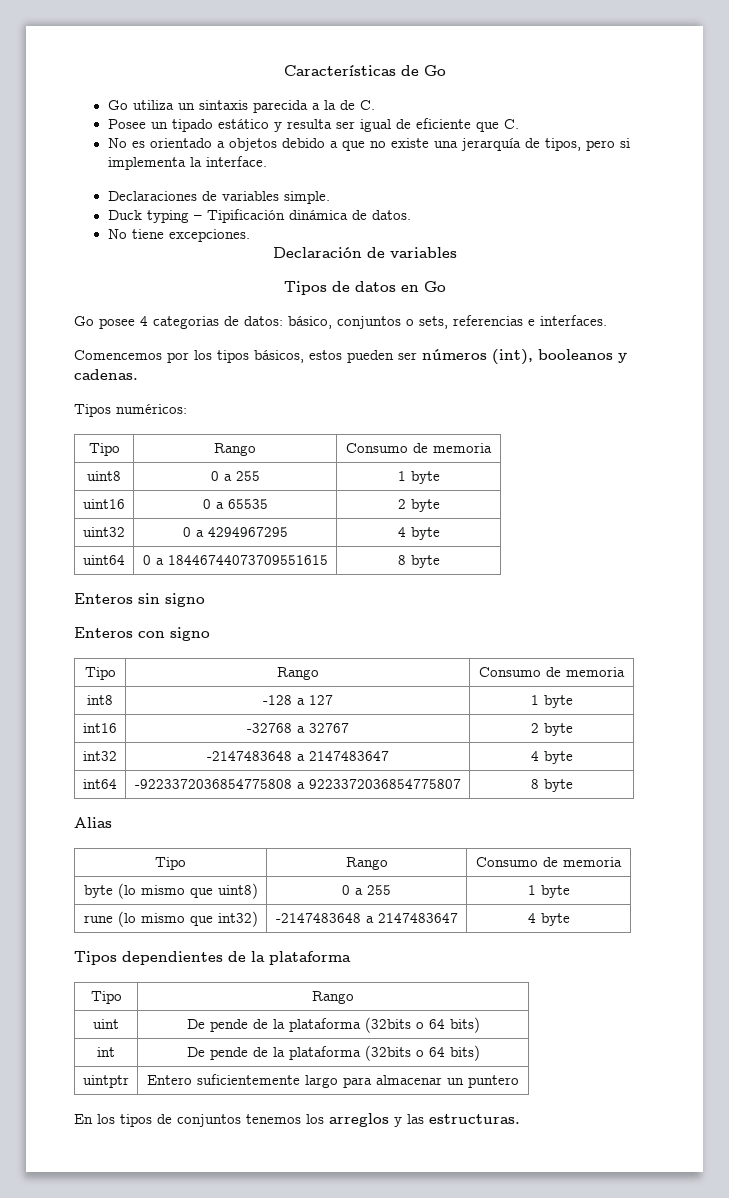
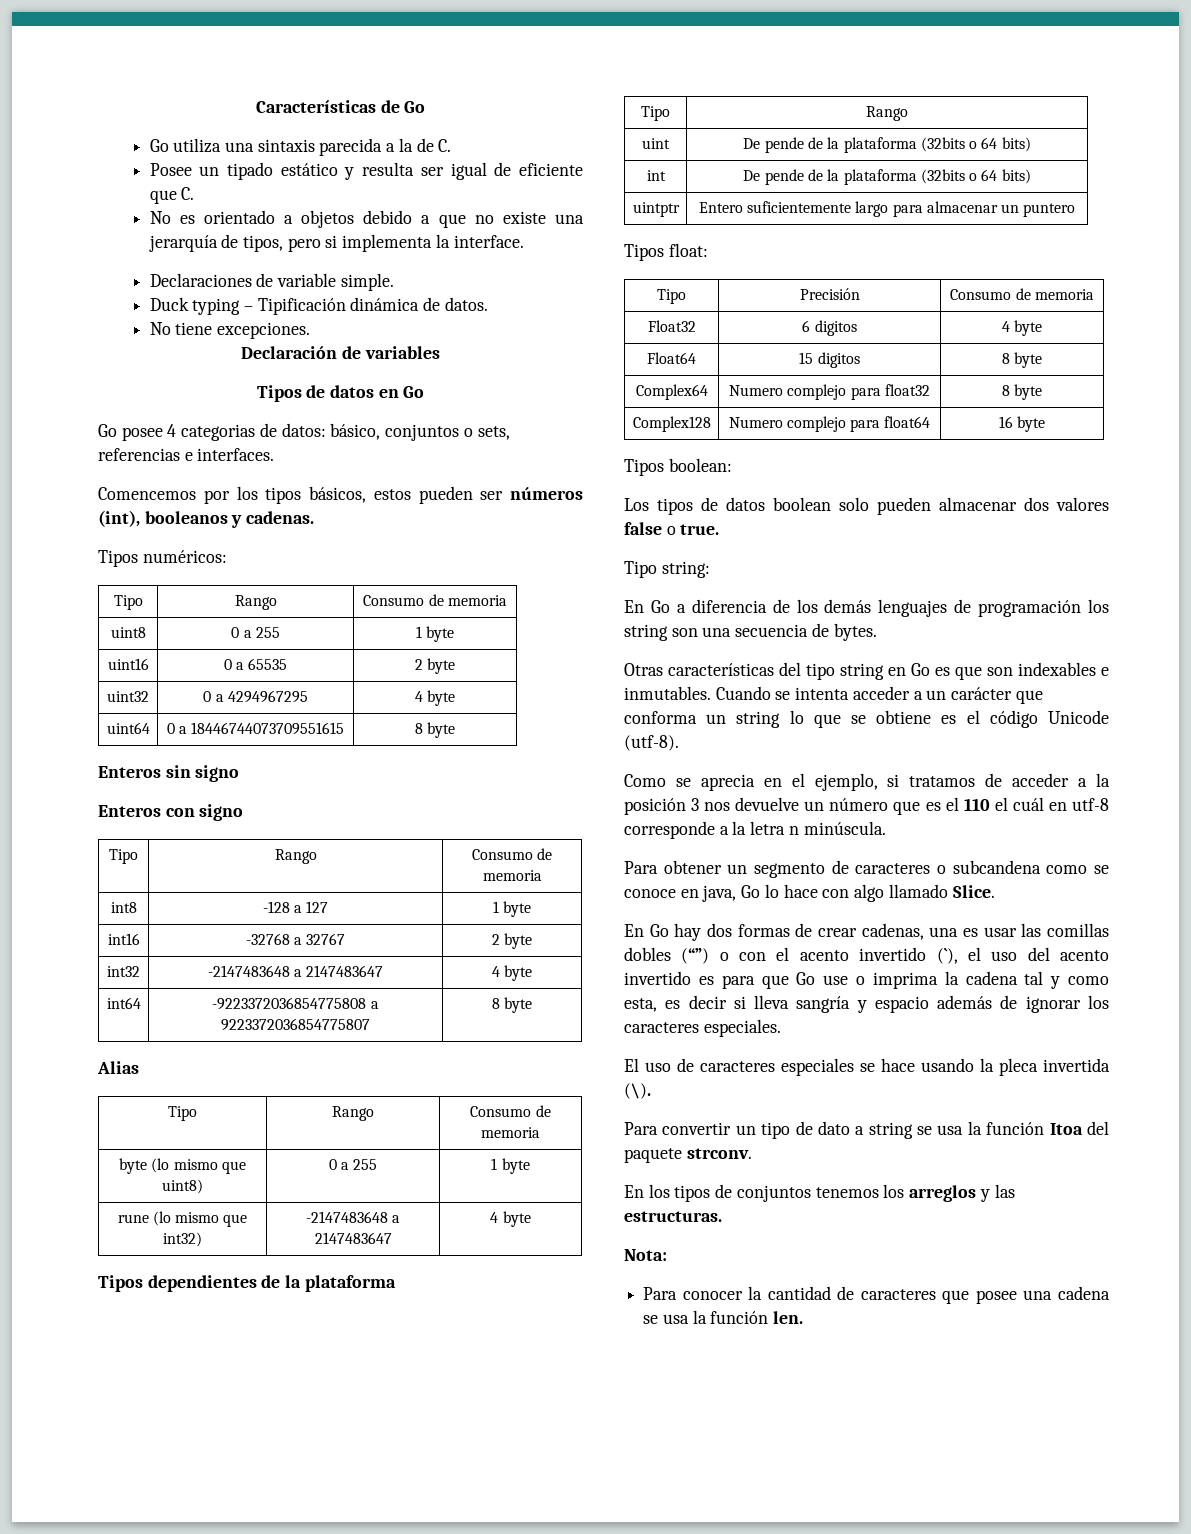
[177,103,195,110] un -> [225,142,255,152] una
[221,191,279,201] variables -> [277,273,337,287] variable
(519, 1081) none -> [624,243,708,261] [657,289,686,304] [799,288,860,300] [950,288,1094,300] [647,320,696,332] [802,320,857,336] [1001,320,1043,336] [647,352,696,364] [799,352,860,368] [1001,352,1043,368] [635,384,708,400] [729,384,930,400] [1001,384,1043,400] [632,416,711,432] [728,416,931,432] [998,416,1046,432] [624,458,732,476] [624,497,1109,515] [624,522,720,535] [624,561,710,578] [624,599,1109,617] [624,623,877,641] [624,662,1109,680] [624,686,1043,704] [624,710,1109,728] [624,735,679,751] [624,773,1110,791] [624,797,1109,815] [624,821,886,839] [624,860,1109,878] [624,884,995,902] [624,923,1109,941] [624,947,1109,964] [624,971,1109,989] [624,995,1109,1013] [624,1019,781,1037] [624,1058,1110,1076] [624,1083,651,1099] [624,1121,1109,1139] [624,1148,752,1163] // Tipos float: // Tipo | Precisión | Consumo de memoria // Float32 | 6 digitos | 4 byte // Float64 | 15 digitos | 8 byte // Complex64 | Numero complejo para float32 | 8 byte // Complex128 | Numero complejo para float64 | 16 byte // Tipos boolean: // Los tipos de datos boolean solo pueden almacenar dos valores false o true. // Tipo string: // En Go a diferencia de los demás lenguajes de programación los string son una secuencia de bytes. // Otras características del tipo string en Go es que son indexables e inmutables. Cuando se intenta acceder a un carácter que conforma un string lo que se obtiene es el código Unicode (utf-8). // Como se aprecia en el ejemplo, si tratamos de acceder a la posición 3 nos devuelve un número que es el 110 el cuál en utf-8 corresponde a la letra n minúscula. // Para obtener un segmento de caracteres o subcandena como se conoce en java, Go lo hace con algo llamado Slice. // En Go hay dos formas de crear cadenas, una es usar las comillas dobles (“”) o con el acento invertido (`), el uso del acento invertido es para que Go use o imprima la cadena tal y como esta, es decir si lleva sangría y espacio además de ignorar los caracteres especiales. // El uso de caracteres especiales se hace usando la pleca invertida (\). // Para convertir un tipo de dato a string se usa la función Itoa del paquete strconv.
(520, 1119) none -> [624,1249,667,1261] [643,1286,1110,1304] [643,1310,804,1324] // Nota: // Para conocer la cantidad de caracteres que posee una cadena se usa la función len.

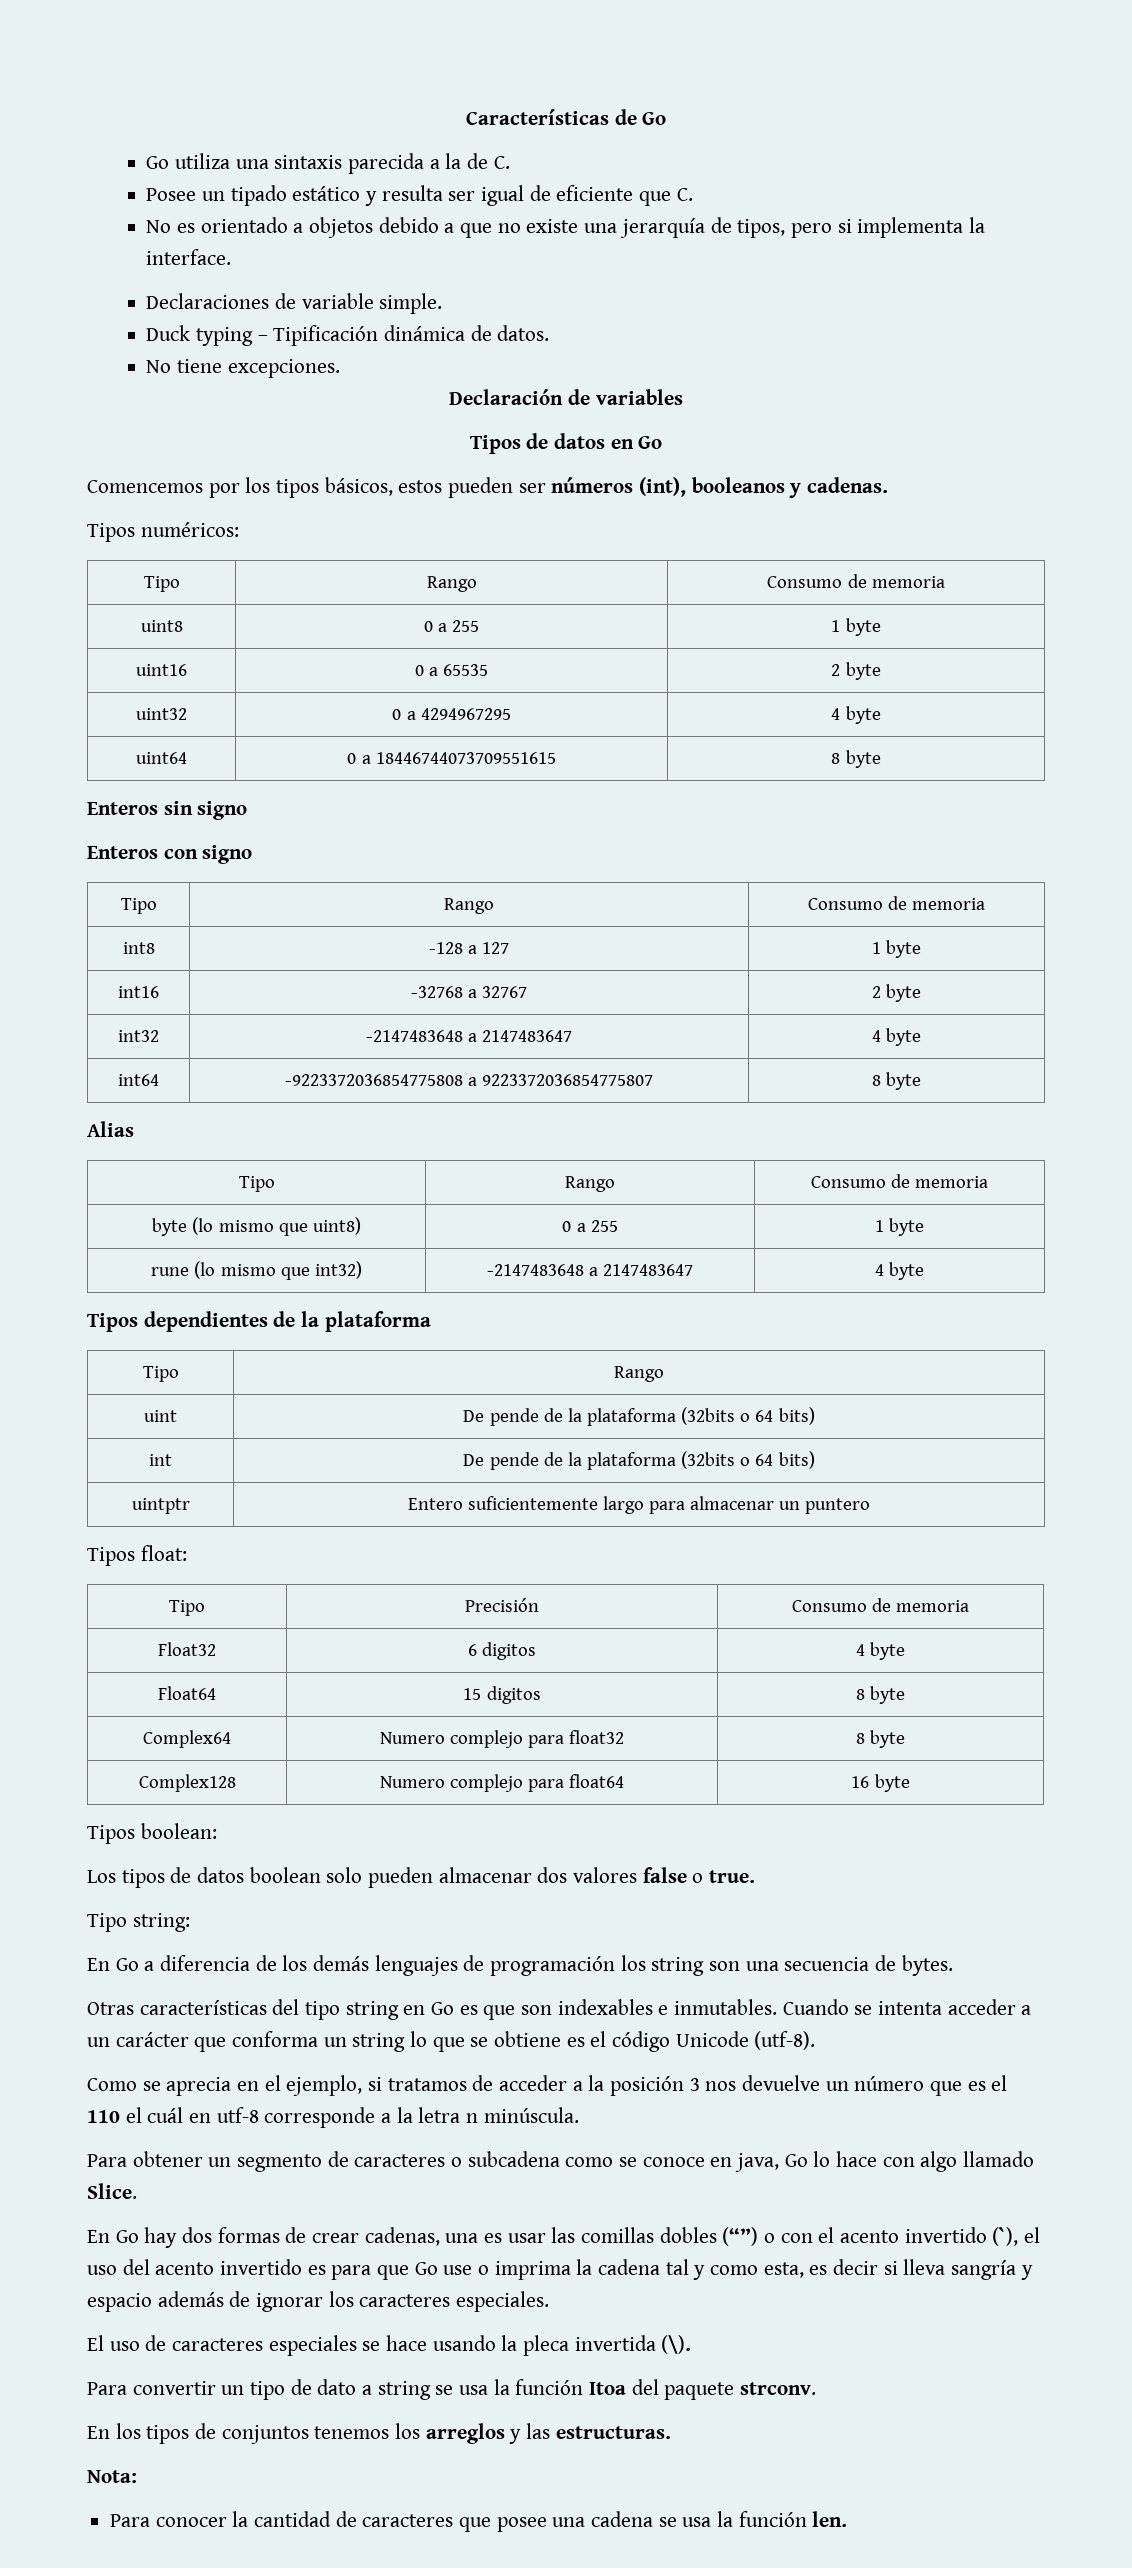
[98,423,510,441] [98,448,275,461] // Go posee 4 categorias de datos: básico, conjuntos o sets, referencias e interfaces. -> (663, 442) none
[952,860,1041,874] subcandena -> [467,2151,560,2167] subcadena

